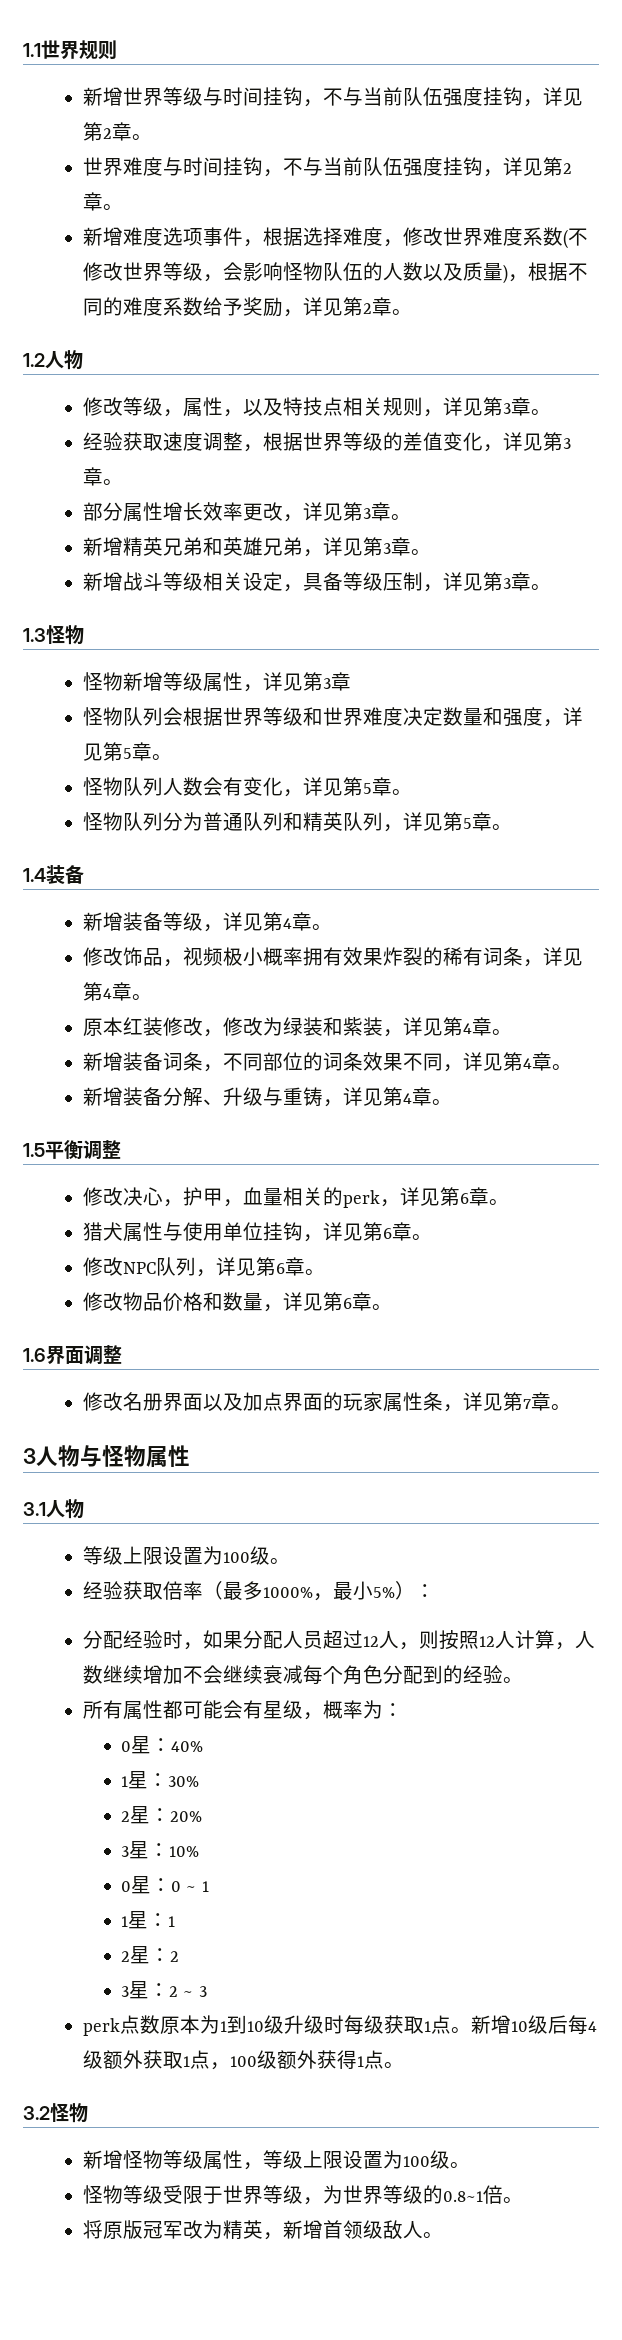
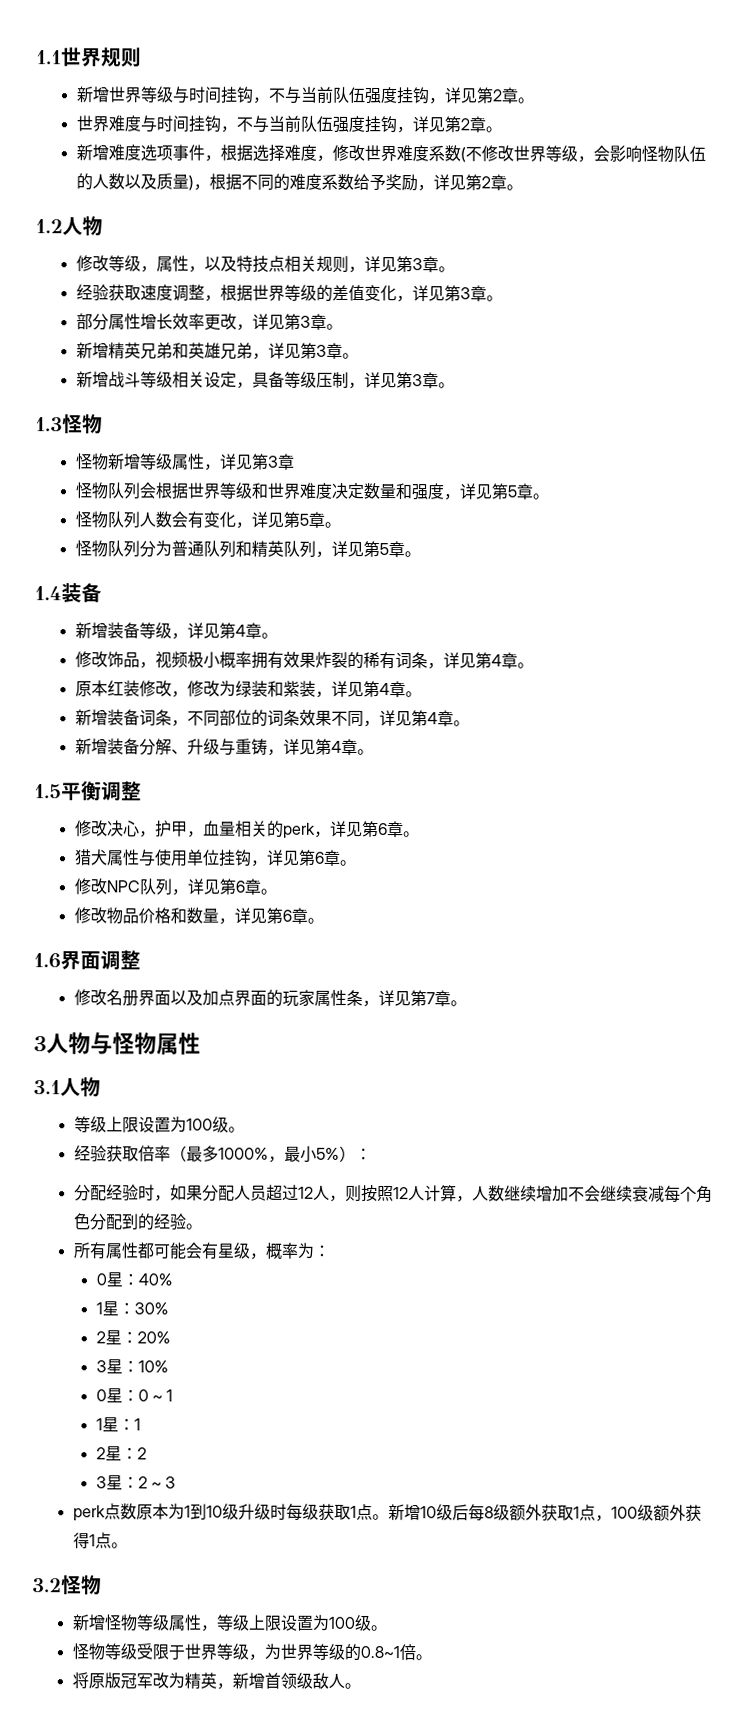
[587,2021,597,2032] 4 -> [483,1506,494,1519] 8

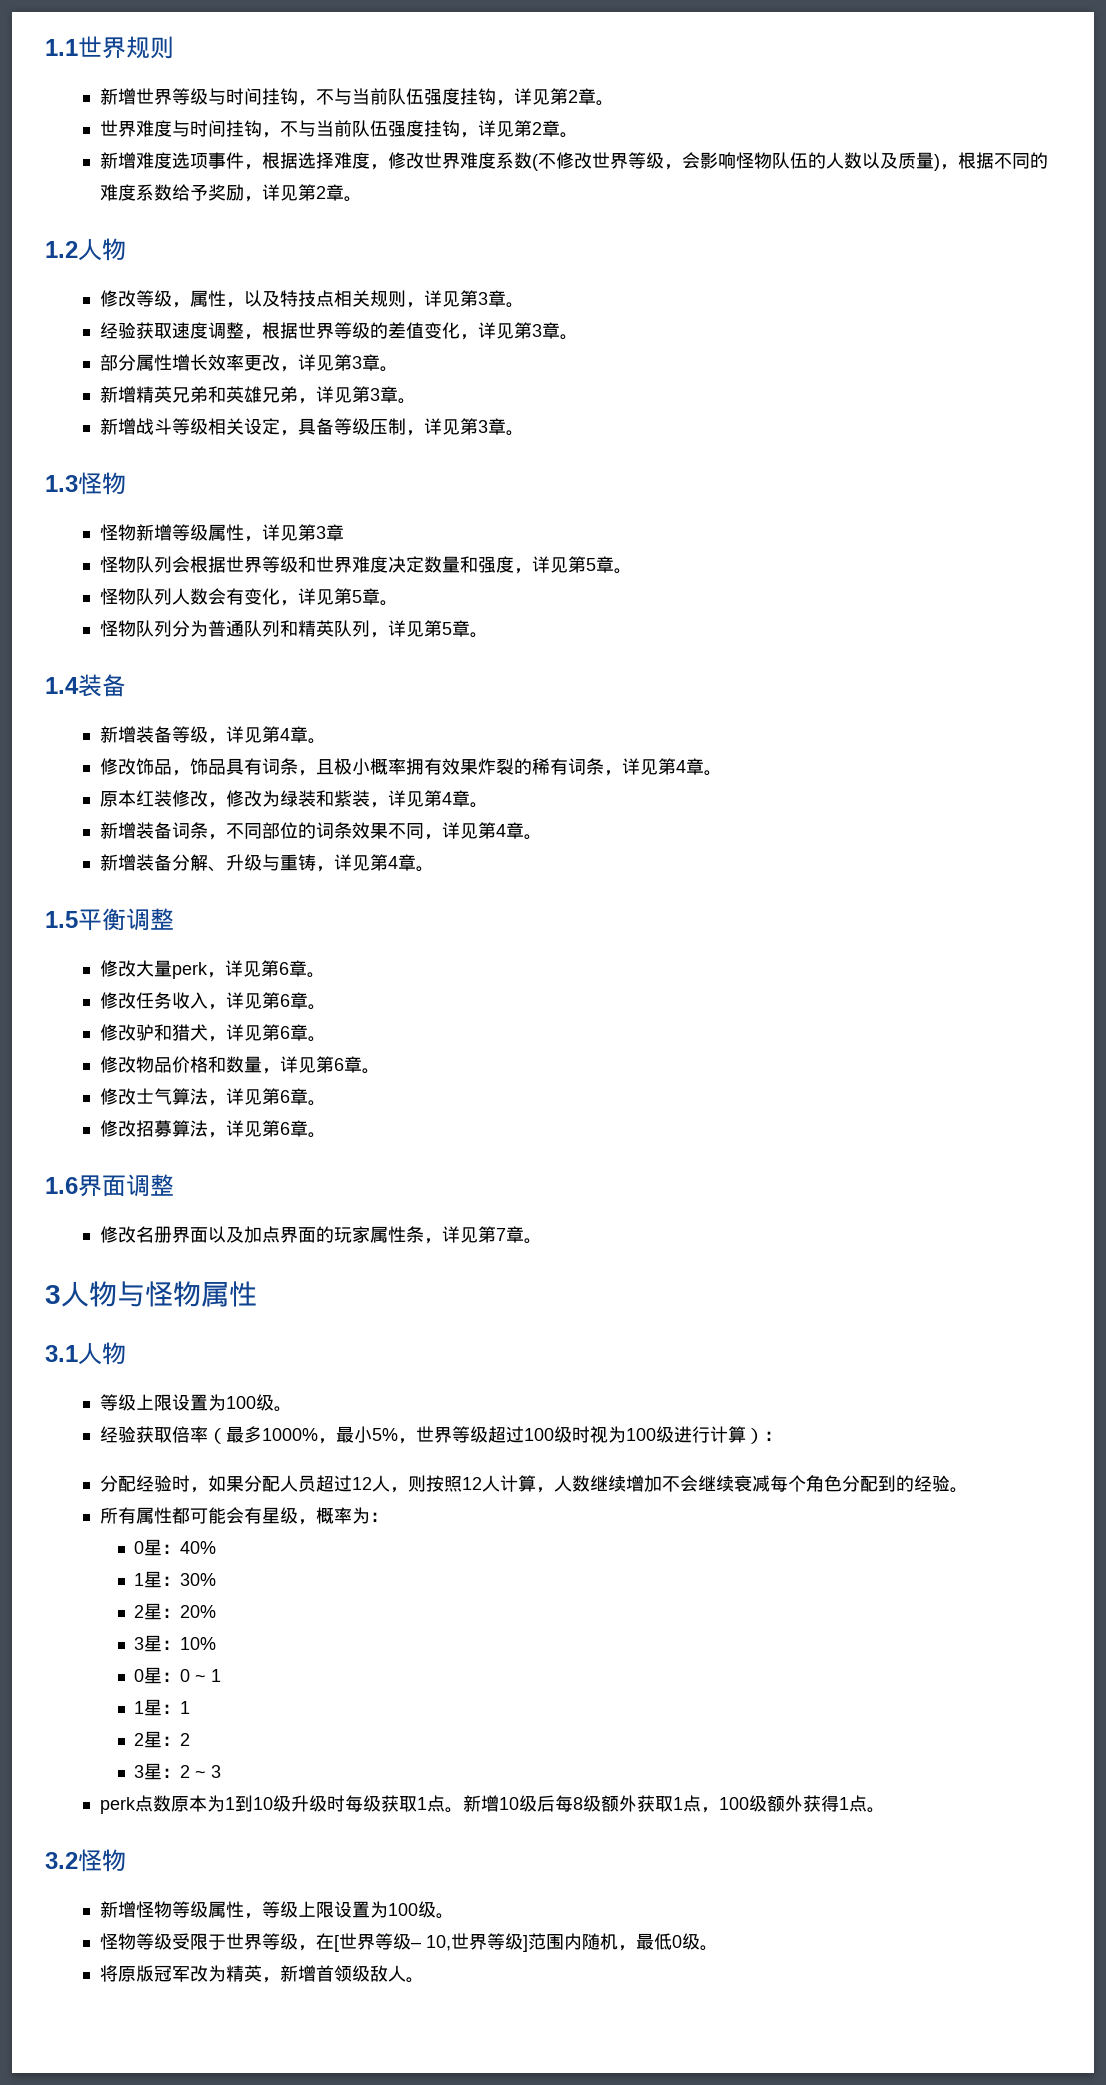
[154,651,188,669] 视频 -> [189,758,334,776] 饰品具有词条，且
[106,820,284,838] 决心，护甲，血量相关的 -> [135,960,172,977] 大量
[73,849,357,867] [73,878,172,896] 猎犬属性与使用单位挂钩，详见第6章。 // 修改NPC队列 -> [99,992,326,1010] [99,1024,208,1041] 修改任务收入，详见第6章。 // 修改驴和猎犬
(324, 920) none -> [99,1088,326,1106] [99,1120,326,1138] // 修改士气算法，详见第6章。 // 修改招募算法，详见第6章。
(340, 1153) none -> [397,1426,746,1444] ，世界等级超过100级时视为100级进行计算
[263,1643,416,1661] 为世界等级的0.8~1倍 -> [315,1933,700,1952] 在[世界等级– 10,世界等级]范围内随机，最低0级

